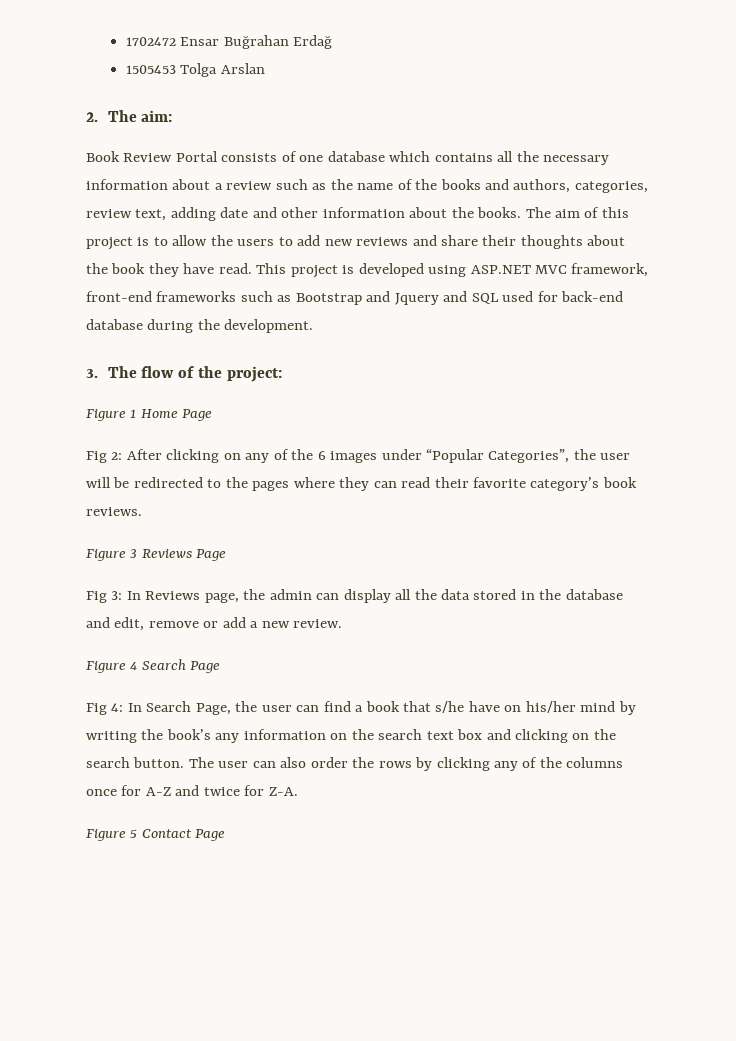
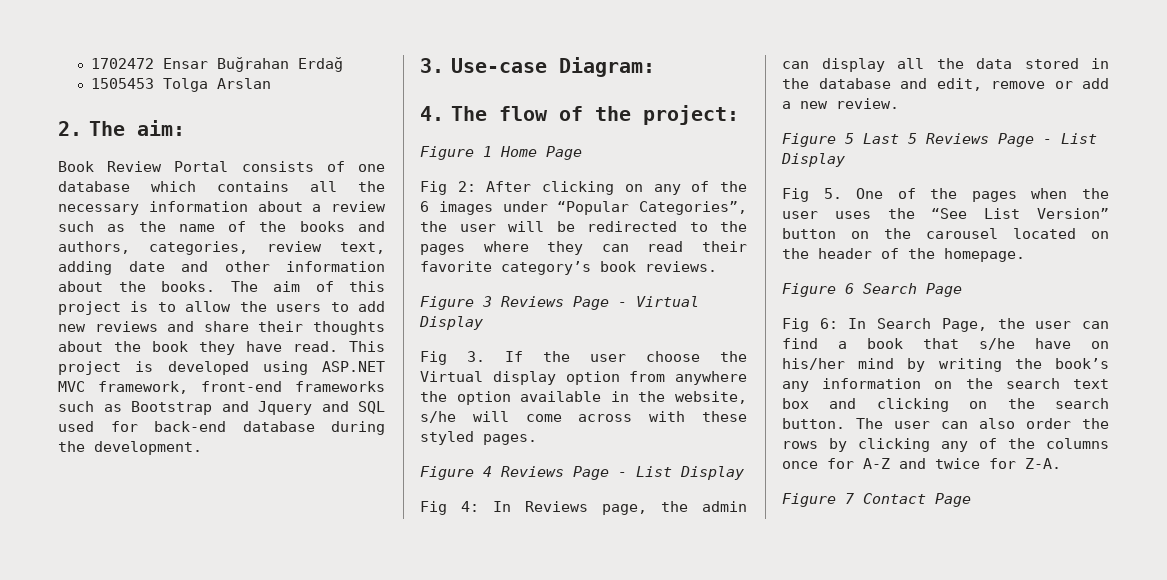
(98, 373) none -> [451,57,656,77] [420,106,444,121] Use-case Diagram: // 4.
[86,591,123,603] // Fig 3: -> [618,296,699,307] [419,316,483,330] [420,351,747,365] [420,371,747,385] [420,391,747,405] [420,411,747,423] [420,431,537,445] [420,466,744,480] [420,501,479,515] - Virtual Display // Fig 3. If the user choose the Virtual display option from anywhere the option available in the website, s/he will come across with these styled pages. // Figure 4 Reviews Page - List Display // Fig 4:
[130,662,138,670] 4 -> [845,133,1097,147] [781,153,845,167] [782,188,1109,202] [782,208,1109,219] [782,228,1109,239] [782,248,1025,262] [782,283,854,297] 5 Last 5 Reviews Page - List Display // Fig 5. One of the pages when the user uses the “See List Version” button on the carousel located on the header of the homepage. // Figure 6
[111,703,124,712] 4: -> [819,318,838,329] 6:
[130,829,138,838] 5 -> [845,493,854,504] 7

